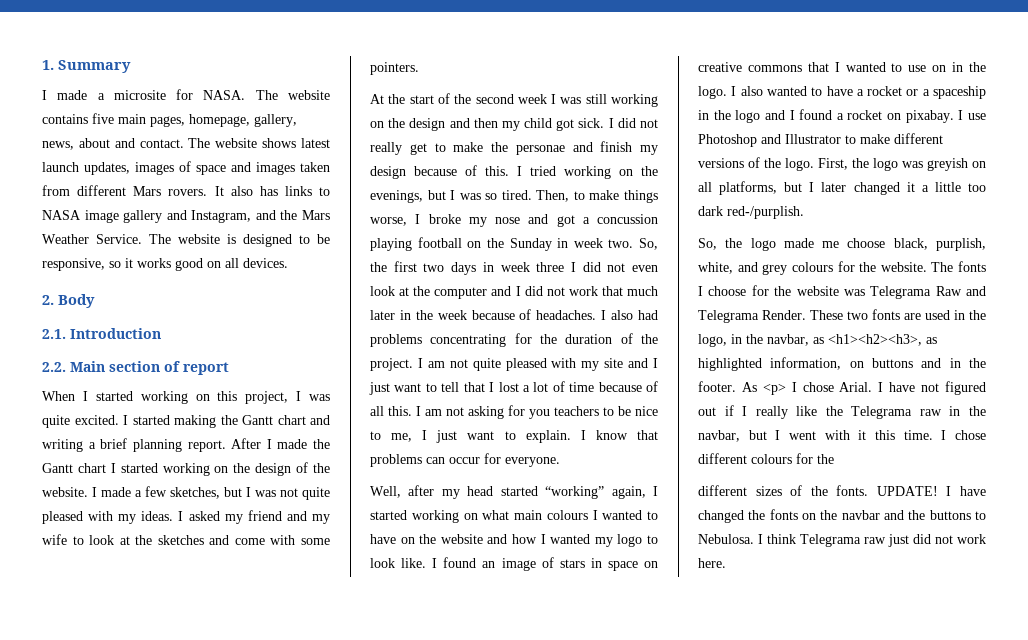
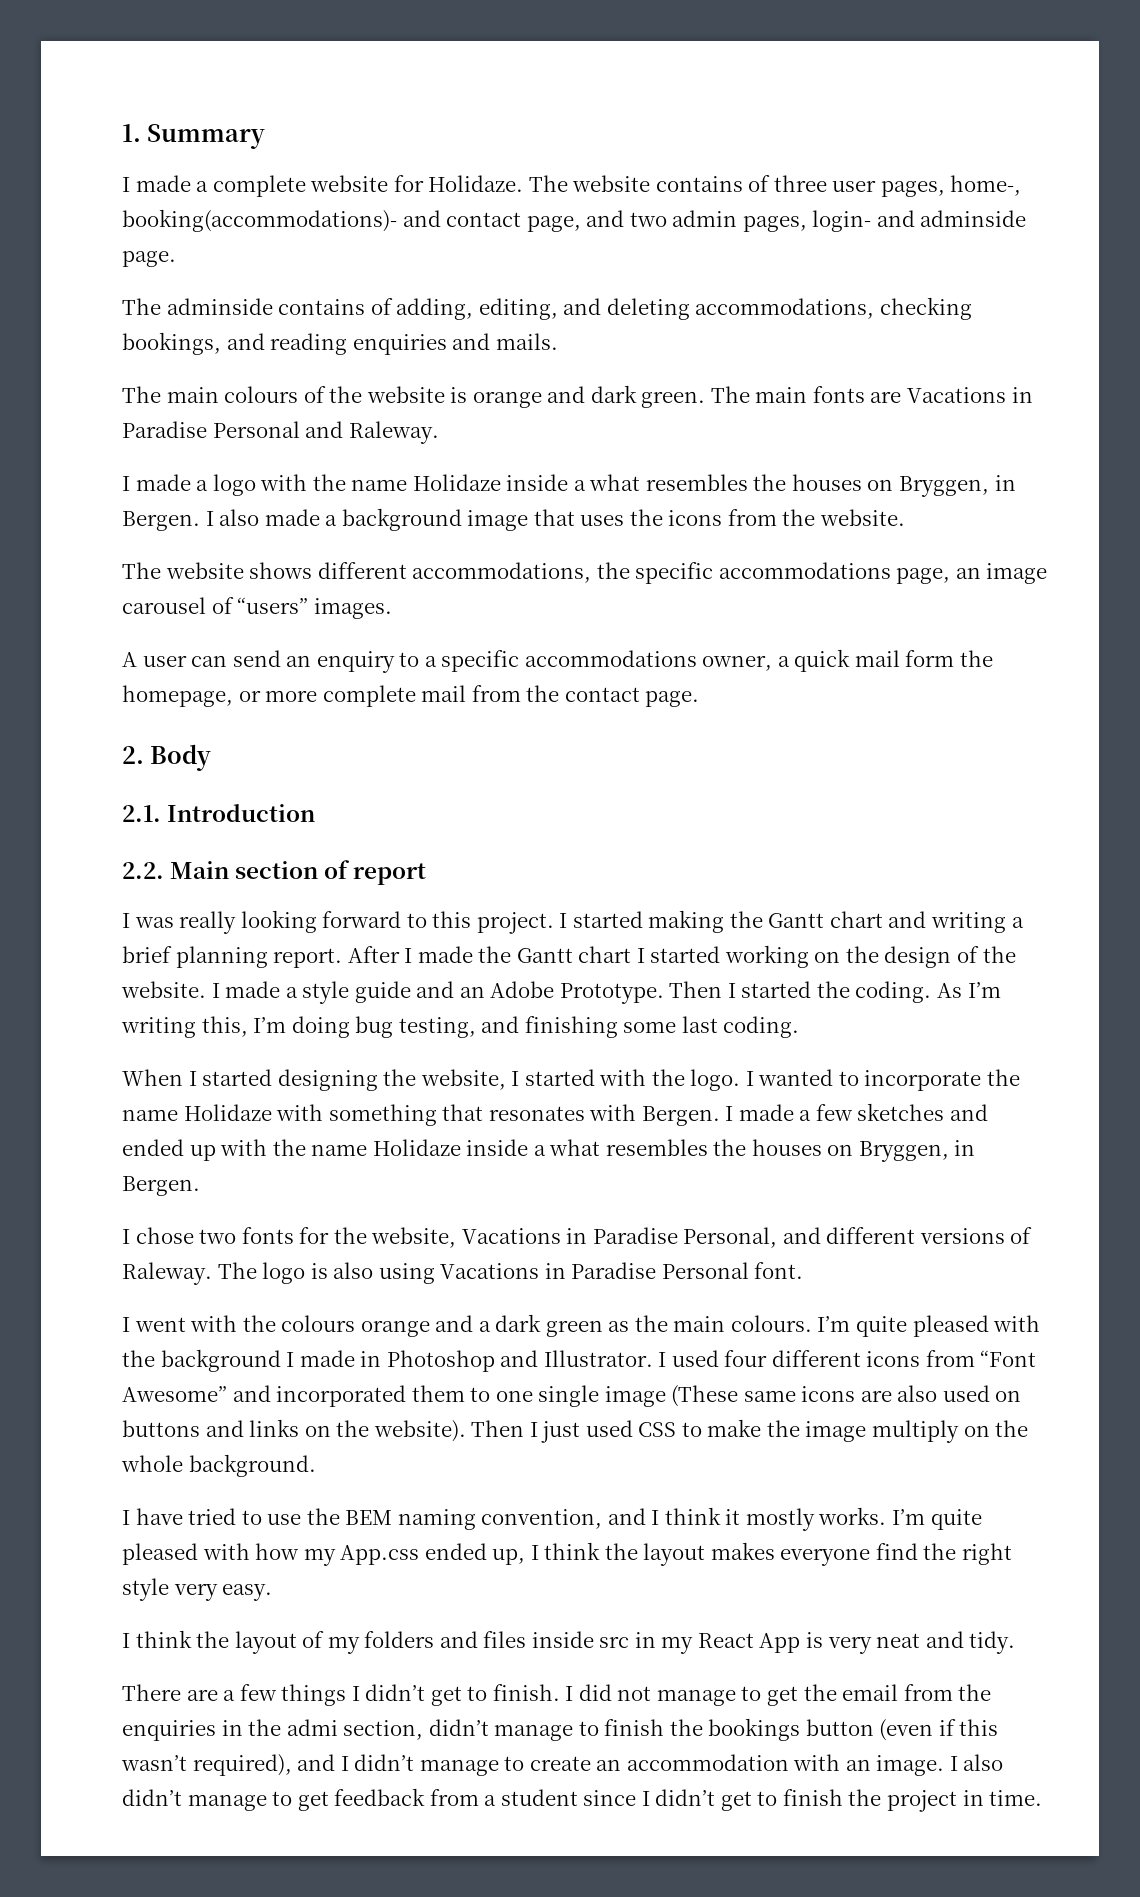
[113,89,330,100] [42,113,297,127] [42,138,330,150] [42,161,330,175] [42,185,330,196] [42,210,331,223] [42,234,330,247] [42,258,288,271] microsite for NASA. The website contains five main pages, homepage, gallery, news, about and contact. The website shows latest launch updates, images of space and images taken from different Mars rovers. It also has links to NASA image gallery and Instagram, and the Mars Weather Service. The website is designed to be responsive, so it works good on all devices. -> [212,175,1022,197] [122,209,1027,232] [122,251,176,267] [122,297,972,320] [122,332,558,355] [122,385,1033,408] [122,421,439,444] [122,474,1016,497] [122,508,905,531] [122,562,1048,584] [122,597,392,619] [122,649,994,673] [122,685,700,707] complete website for Holidaze. The website contains of three user pages, home-, booking(accommodations)- and contact page, and two admin pages, login- and adminside page. // The adminside contains of adding, editing, and deleting accommodations, checking bookings, and reading enquiries and mails. // The main colours of the website is orange and dark green. The main fonts are Vacations in Paradise Personal and Raleway. // I made a logo with the name Holidaze inside a what resembles the houses on Bryggen, in Bergen. I also made a background image that uses the icons from the website. // The website shows different accommodations, the specific accommodations page, an image carousel of “users” images. // A user can send an enquiry to a specific accommodations owner, a quick mail form the homepage, or more complete mail from the contact page.
[42,391,330,404] [42,415,119,428] When I started working on this project, I was quite excited. -> [122,910,554,934] I was really looking forward to this project.
[145,486,330,500] [42,510,330,524] [42,534,330,545] [370,62,419,75] [370,93,658,107] [370,118,658,131] [370,141,658,155] [370,165,658,179] [370,190,658,203] [370,214,658,227] [370,237,658,251] [370,261,658,275] [370,286,658,299] [370,309,658,320] [370,333,658,347] [370,358,658,371] [369,381,658,395] [370,405,658,419] [370,430,658,443] [370,453,560,467] [370,485,658,499] [370,510,658,523] [370,534,658,547] [370,557,658,571] [698,62,986,72] [698,86,986,99] [698,109,986,123] [698,133,943,147] [698,157,986,171] [698,181,986,195] [698,206,804,219] [698,238,986,251] [698,261,986,275] [698,285,986,299] [698,309,986,323] [698,334,937,347] [698,357,986,371] [698,381,986,395] [698,405,986,419] [698,430,986,442] [698,453,834,464] [698,485,986,496] [698,509,986,523] [698,534,986,547] [698,558,726,568] few sketches, but I was not quite pleased with my ideas. I asked my friend and my wife to look at the sketches and come with some pointers. // At the start of the second week I was still working on the design and then my child got sick. I did not really get to make the personae and finish my design because of this. I tried working on the evenings, but I was so tired. Then, to make things worse, I broke my nose and got a concussion playing football on the Sunday in week two. So, the first two days in week three I did not even look at the computer and I did not work that much later in the week because of headaches. I also had problems concentrating for the duration of the project. I am not quite pleased with my site and I just want to tell that I lost a lot of time because of all this. I am not asking for you teachers to be nice to me, I just want to explain. I know that problems can occur for everyone. // Well, after my head started “working” again, I started working on what main colours I wanted to have on the website and how I wanted my logo to look like. I found an image of stars in space on creative commons that I wanted to use on in the logo. I also wanted to have a rocket or a spaceship in the logo and I found a rocket on pixabay. I use Photoshop and Illustrator to make different versions of the logo. First, the logo was greyish on all platforms, but I later changed it a little too dark red-/purplish. // So, the logo made me choose black, purplish, white, and grey colours for the website. The fonts I choose for the website was Telegrama Raw and Telegrama Render. These two fonts are used in the logo, in the navbar, as <h1><h2><h3>, as highlighted information, on buttons and in the footer. As <p> I chose Arial. I have not figured out if I really like the Telegrama raw in the navbar, but I went with it this time. I chose different colours for the // different sizes of the fonts. UPDATE! I have changed the fonts on the navbar and the buttons to Nebulosa. I think Telegrama raw just did not work here. -> [302,981,1001,1004] [121,1016,800,1038] [122,1069,1021,1091] [122,1103,988,1126] [122,1139,976,1162] [122,1176,200,1196] [122,1227,1033,1248] [122,1262,804,1285] [122,1314,1041,1337] [122,1349,1037,1372] [122,1385,1022,1407] [122,1419,1029,1443] [121,1454,316,1477] [122,1507,982,1531] [122,1542,1013,1566] [122,1578,273,1601] [122,1630,1016,1654] [122,1684,992,1706] [122,1718,999,1741] [121,1754,1004,1776] [122,1788,1043,1812] style guide and an Adobe Prototype. Then I started the coding. As I’m writing this, I’m doing bug testing, and finishing some last coding. // When I started designing the website, I started with the logo. I wanted to incorporate the name Holidaze with something that resonates with Bergen. I made a few sketches and ended up with the name Holidaze inside a what resembles the houses on Bryggen, in Bergen. // I chose two fonts for the website, Vacations in Paradise Personal, and different versions of Raleway. The logo is also using Vacations in Paradise Personal font. // I went with the colours orange and a dark green as the main colours. I’m quite pleased with the background I made in Photoshop and Illustrator. I used four different icons from “Font Awesome” and incorporated them to one single image (These same icons are also used on buttons and links on the website). Then I just used CSS to make the image multiply on the whole background. // I have tried to use the BEM naming convention, and I think it mostly works. I’m quite pleased with how my App.css ended up, I think the layout makes everyone find the right style very easy. // I think the layout of my folders and files inside src in my React App is very neat and tidy. // There are a few things I didn’t get to finish. I did not manage to get the email from the enquiries in the admi section, didn’t manage to finish the bookings button (even if this wasn’t required), and I didn’t manage to create an accommodation with an image. I also didn’t manage to get feedback from a student since I didn’t get to finish the project in time.

